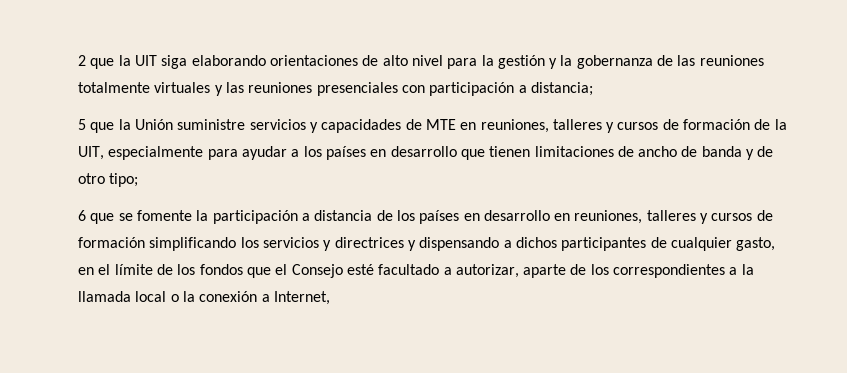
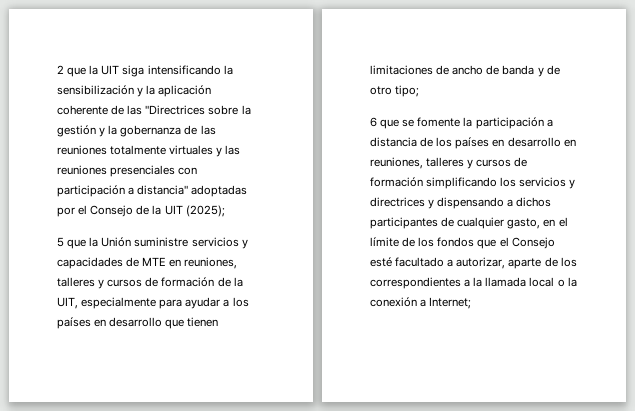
[191,55,478,69] elaborando orientaciones de alto nivel para -> [147,65,233,75] [57,85,212,97] [57,105,239,115] intensificando la sensibilización y la aplicación coherente de las "Directrices sobre
[530,82,593,96] distancia; -> [137,185,248,197] [57,205,225,217] distancia" adoptadas por el Consejo de la UIT (2025);
[273,291,330,305] Internet, -> [429,297,472,309] Internet;

